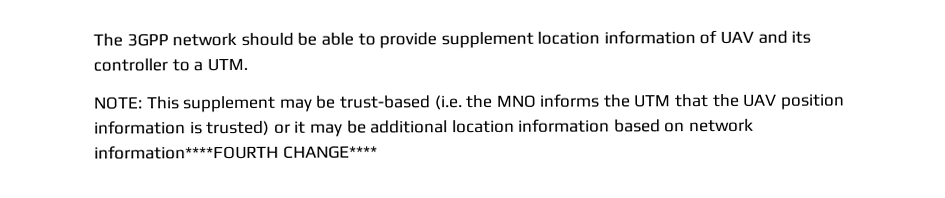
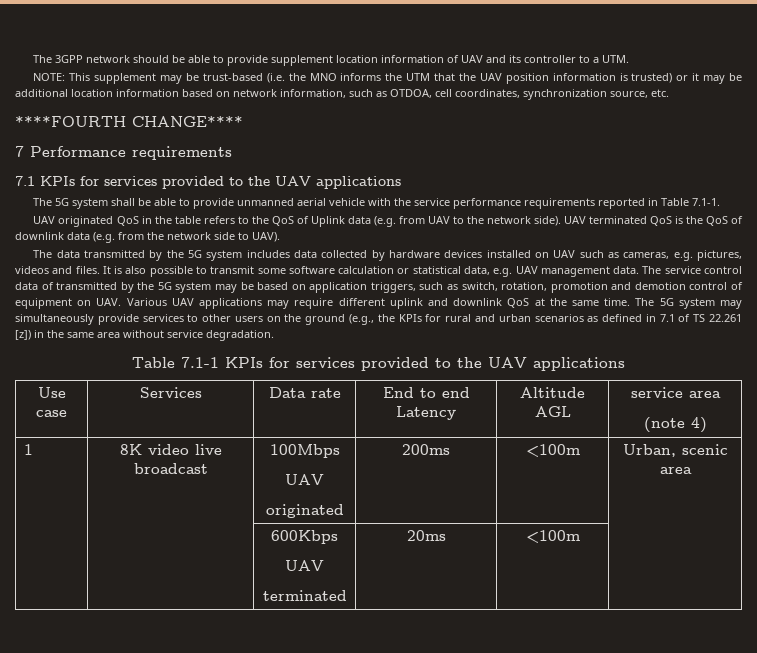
[94,144,378,160] information****FOURTH CHANGE**** -> [280,89,669,100] [15,116,243,127] [15,146,232,160] [15,176,401,189] [33,198,721,209] [33,216,744,227] [15,232,280,243] [33,250,743,261] [15,266,743,277] [15,282,743,293] [15,298,743,309] [15,314,742,325] [15,330,274,341] [132,357,625,371] [37,387,66,398] [36,410,67,417] [139,387,202,398] [268,387,341,398] [382,387,470,398] [396,406,456,420] [520,387,585,398] [534,406,571,417] [630,387,721,398] [643,417,707,433] [23,444,33,455] [119,444,222,455] [133,463,208,474] [269,444,340,458] [285,474,324,485] [265,504,344,518] [402,444,450,455] [525,444,580,457] [622,444,728,457] [659,467,692,474] [271,530,338,544] [285,560,324,571] [262,590,347,601] [406,530,446,541] [525,530,580,543] information, such as OTDOA, cell coordinates, synchronization source, etc. // ****FOURTH CHANGE**** // 7 Performance requirements // 7.1 KPIs for services provided to the UAV applications // The 5G system shall be able to provide unmanned aerial vehicle with the service performance requirements reported in Table 7.1-1. // UAV originated QoS in the table refers to the QoS of Uplink data (e.g. from UAV to the network side). UAV terminated QoS is the QoS of downlink data (e.g. from the network side to UAV). // The data transmitted by the 5G system includes data collected by hardware devices installed on UAV such as cameras, e.g. pictures, videos and files. It is also possible to transmit some software calculation or statistical data, e.g. UAV management data. The service control data of transmitted by the 5G system may be based on application triggers, such as switch, rotation, promotion and demotion control of equipment on UAV. Various UAV applications may require different uplink and downlink QoS at the same time. The 5G system may simultaneously provide services to other users on the ground (e.g., the KPIs for rural and urban scenarios as defined in 7.1 of TS 22.261 [z]) in the same area without service degradation. // Table 7.1-1 KPIs for services provided to the UAV applications // Use case | Services | Data rate | End to end Latency | Altitude AGL | service area // (note 4) // 1 | 8K video live broadcast | 100Mbps // UAV // originated | 200ms | <100m | Urban, scenic area // | | 600Kbps // UAV // terminated | 20ms | <100m |

